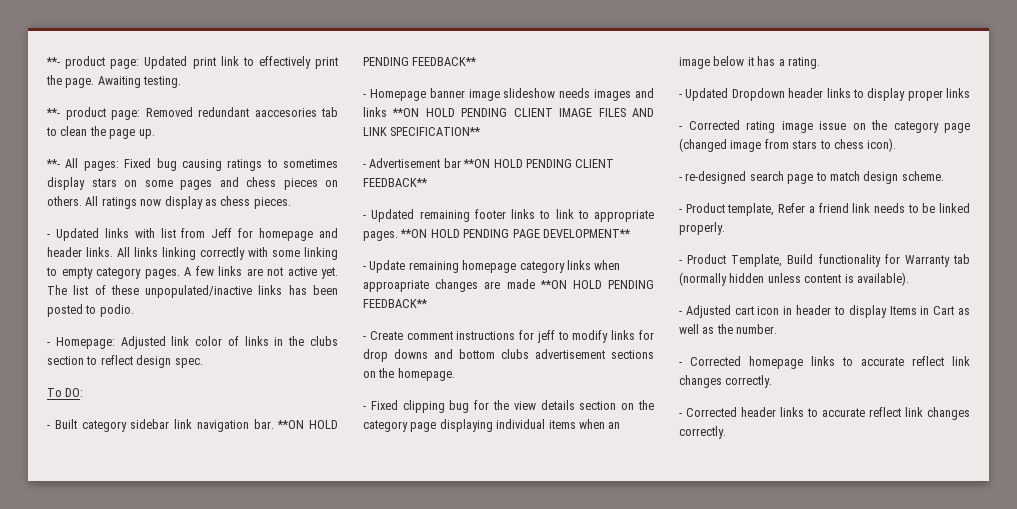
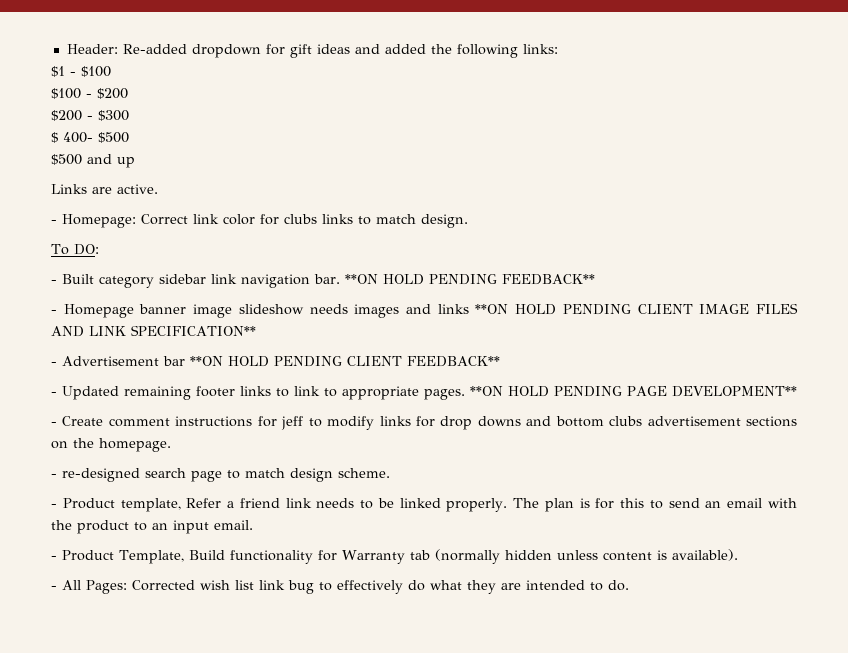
[46,56,338,69] [46,75,182,88] [46,107,338,120] [46,126,155,139] [46,158,338,171] [47,177,338,190] [47,196,291,209] [47,228,338,241] [47,247,338,260] [46,266,338,279] [47,285,338,298] [47,304,134,317] **- product page: Updated print link to effectively print the page. Awaiting testing. // **- product page: Removed redundant aaccesories tab to clean the page up. // **- All pages: Fixed bug causing ratings to sometimes display stars on some pages and chess pieces on others. All ratings now display as chess pieces. // - Updated links with list from Jeff for homepage and header links. All links linking correctly with some linking to empty category pages. A few links are not active yet. The list of these unpopulated/inactive links has been posted to podio. -> [66,44,558,58] [51,66,111,77] [51,88,128,99] [51,110,129,121] [51,132,129,143] [51,154,135,168] [51,184,158,194] Header: Re-added dropdown for gift ideas and added the following links: // $1 - $100 // $100 - $200 // $200 - $300 // $ 400- $500 // $500 and up // Links are active.
[120,336,166,349] Adjusted -> [141,214,188,225] Correct
[227,336,338,346] [47,355,203,368] of links in the clubs section to reflect design spec. -> [260,214,468,228] for clubs links to match design.
[363,260,621,273] [363,279,654,292] [363,299,428,308] // - Update remaining homepage category links when approapriate changes are made **ON HOLD PENDING FEEDBACK** -> (797, 391) none
[363,400,654,413] [363,419,621,432] [679,56,820,69] [679,88,970,101] [679,120,970,133] [679,138,897,152] // - Fixed clipping bug for the view details section on the category page displaying individual items when an image below it has a rating. // - Updated Dropdown header links to display proper links // - Corrected rating image issue on the category page (changed image from stars to chess icon). -> (171, 445) none
(725, 228) none -> [513,498,798,512] [51,520,253,534] The plan is for this to send an email with the product to an input email.
[685,305,970,318] [679,324,778,334] [679,356,970,369] [679,375,773,388] [679,407,970,420] [679,426,726,439] Adjusted cart icon in header to display Items in Cart as well as the number. // - Corrected homepage links to accurate reflect link changes correctly. // - Corrected header links to accurate reflect link changes correctly. -> [62,580,629,594] All Pages: Corrected wish list link bug to effectively do what they are intended to do.

